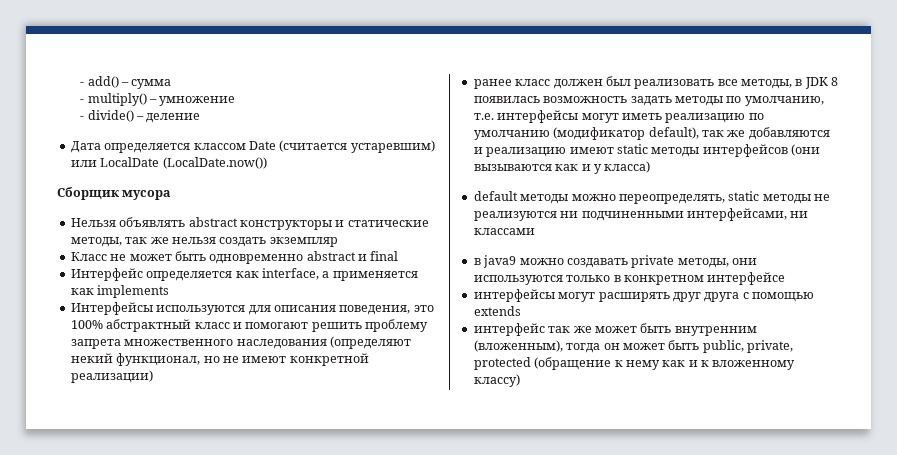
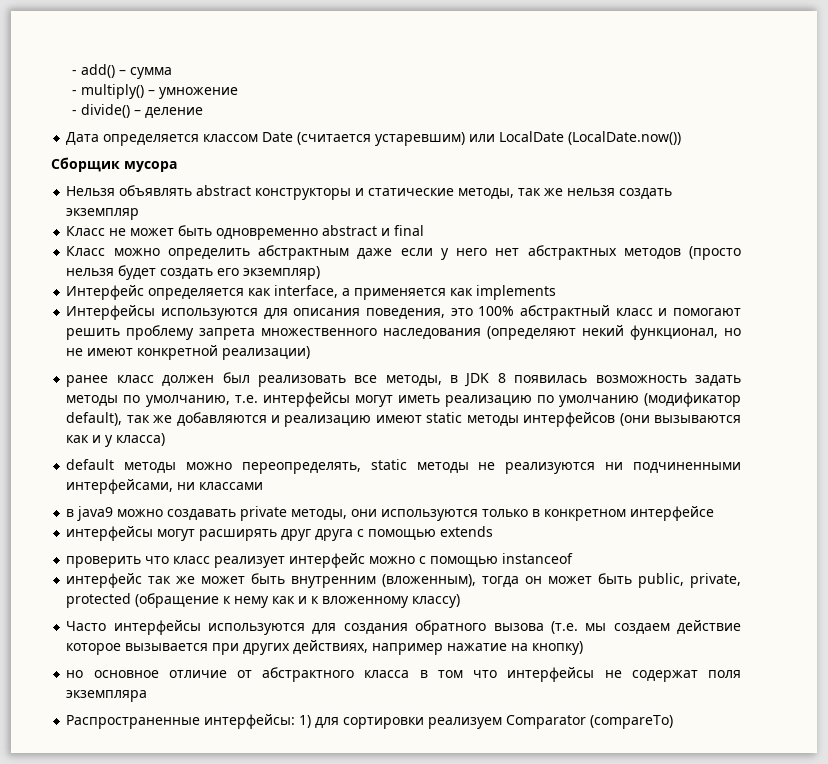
(399, 256) none -> [66,245,742,260] [66,265,321,280] // Класс можно определить абстрактным даже если у него нет абстрактных методов (просто нельзя будет создать его экземпляр)
(521, 311) none -> [66,553,574,568] // проверить что класс реализует интерфейс можно с помощью instanceof
(520, 380) none -> [66,620,742,635] [66,640,584,655] [66,667,742,682] [66,690,148,702] [66,714,674,729] // Часто интерфейсы используются для создания обратного вызова (т.е. мы создаем действие которое вызывается при других действиях, например нажатие на кнопку) // но основное отличие от абстрактного класса в том что интерфейсы не содержат поля экземпляра // Распространенные интерфейсы: 1) для сортировки реализуем Comparator (compareTo)

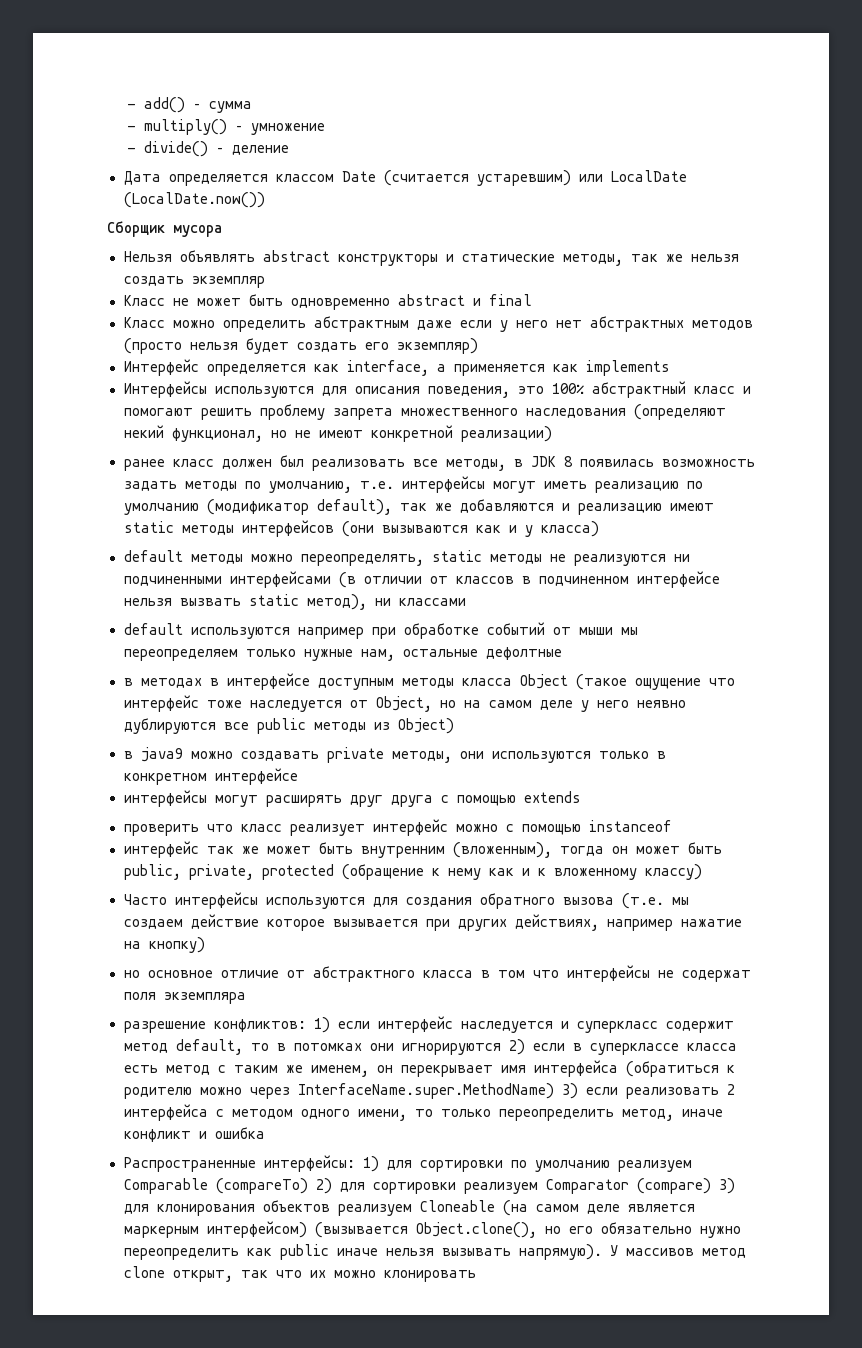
[66,479,264,494] интерфейсами, ни классами -> [229,571,720,588] [123,594,466,610] [123,622,638,639] [123,647,562,661] [123,673,735,690] [123,695,686,712] [123,718,454,734] интерфейсами (в отличии от классов в подчиненном интерфейсе нельзя вызвать static метод), ни классами // default используются например при обработке событий от мыши мы переопределяем только нужные нам, остальные дефолтные // в методах в интерфейсе доступным методы класса Object (такое ощущение что интерфейс тоже наследуется от Object, но на самом деле у него неявно дублируются все public методы из Object)
(148, 696) none -> [123,1016,734,1033] [123,1039,737,1055] [123,1060,735,1077] [123,1083,735,1099] [123,1104,723,1121] [123,1127,265,1142] // разрешение конфликтов: 1) если интерфейс наследуется и суперкласс содержит метод default, то в потомках они игнорируются 2) если в суперклассе класса есть метод с таким же именем, он перекрывает имя интерфейса (обратиться к родителю можно через InterfaceName.super.MethodName) 3) если реализовать 2 интерфейса с методом одного имени, то только переопределить метод, иначе конфликт и ошибка
[428,715,674,729] реализуем Comparator (compareTo) -> [510,1160,692,1172] [123,1178,735,1194] [123,1200,695,1216] [123,1221,741,1238] [123,1244,746,1260] [123,1266,476,1282] по умолчанию реализуем Comparable (compareTo) 2) для сортировки реализуем Comparator (compare) 3) для клонирования объектов реализуем Cloneable (на самом деле является маркерным интерфейсом) (вызывается Object.clone(), но его обязательно нужно переопределить как public иначе нельзя вызывать напрямую). У массивов метод clone открыт, так что их можно клонировать

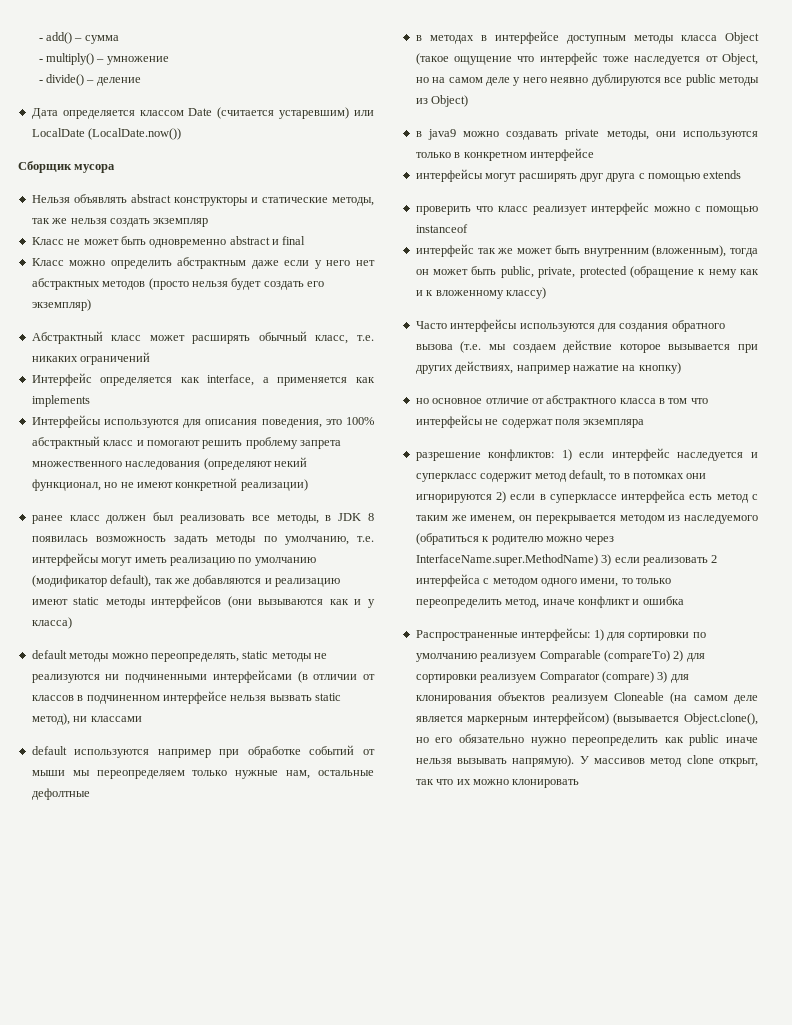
(478, 346) none -> [31,331,374,344] [31,352,151,365] // Абстрактный класс может расширять обычный класс, т.е. никаких ограничений
[686,1043,737,1052] класса -> [621,490,686,503] интерфейса
[400,1060,618,1077] перекрывает имя интерфейса -> [535,515,758,524] перекрывается методом из наследуемого

